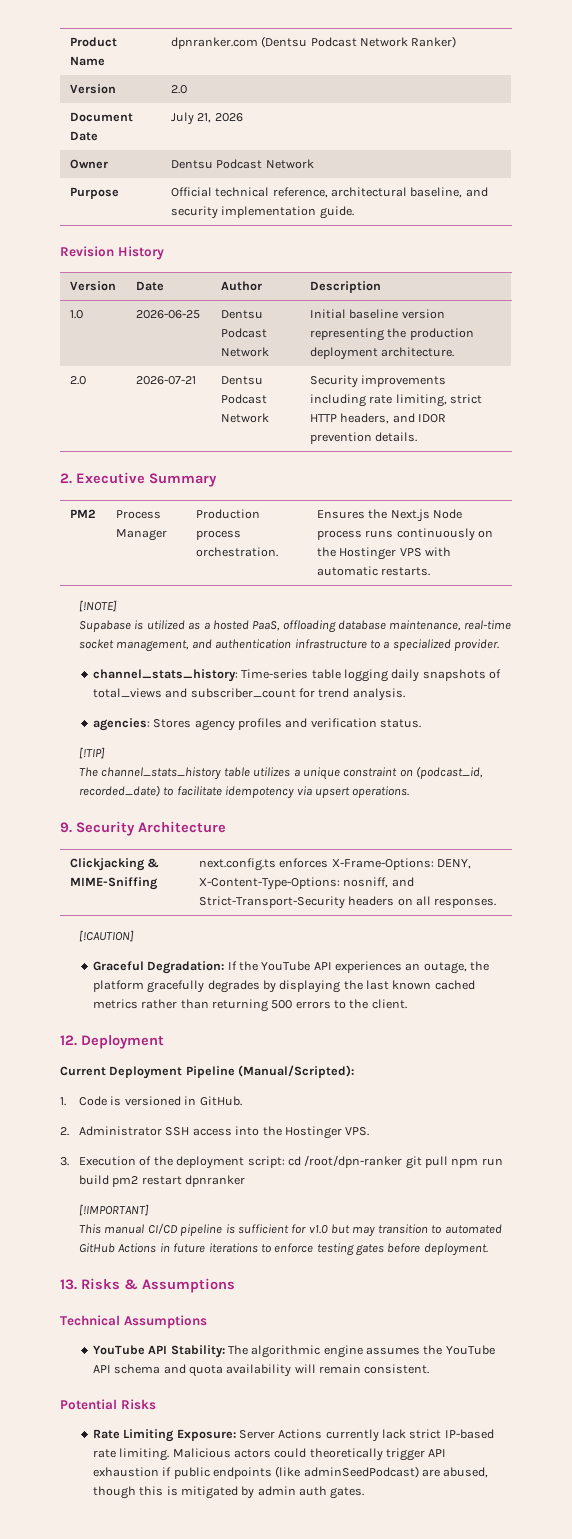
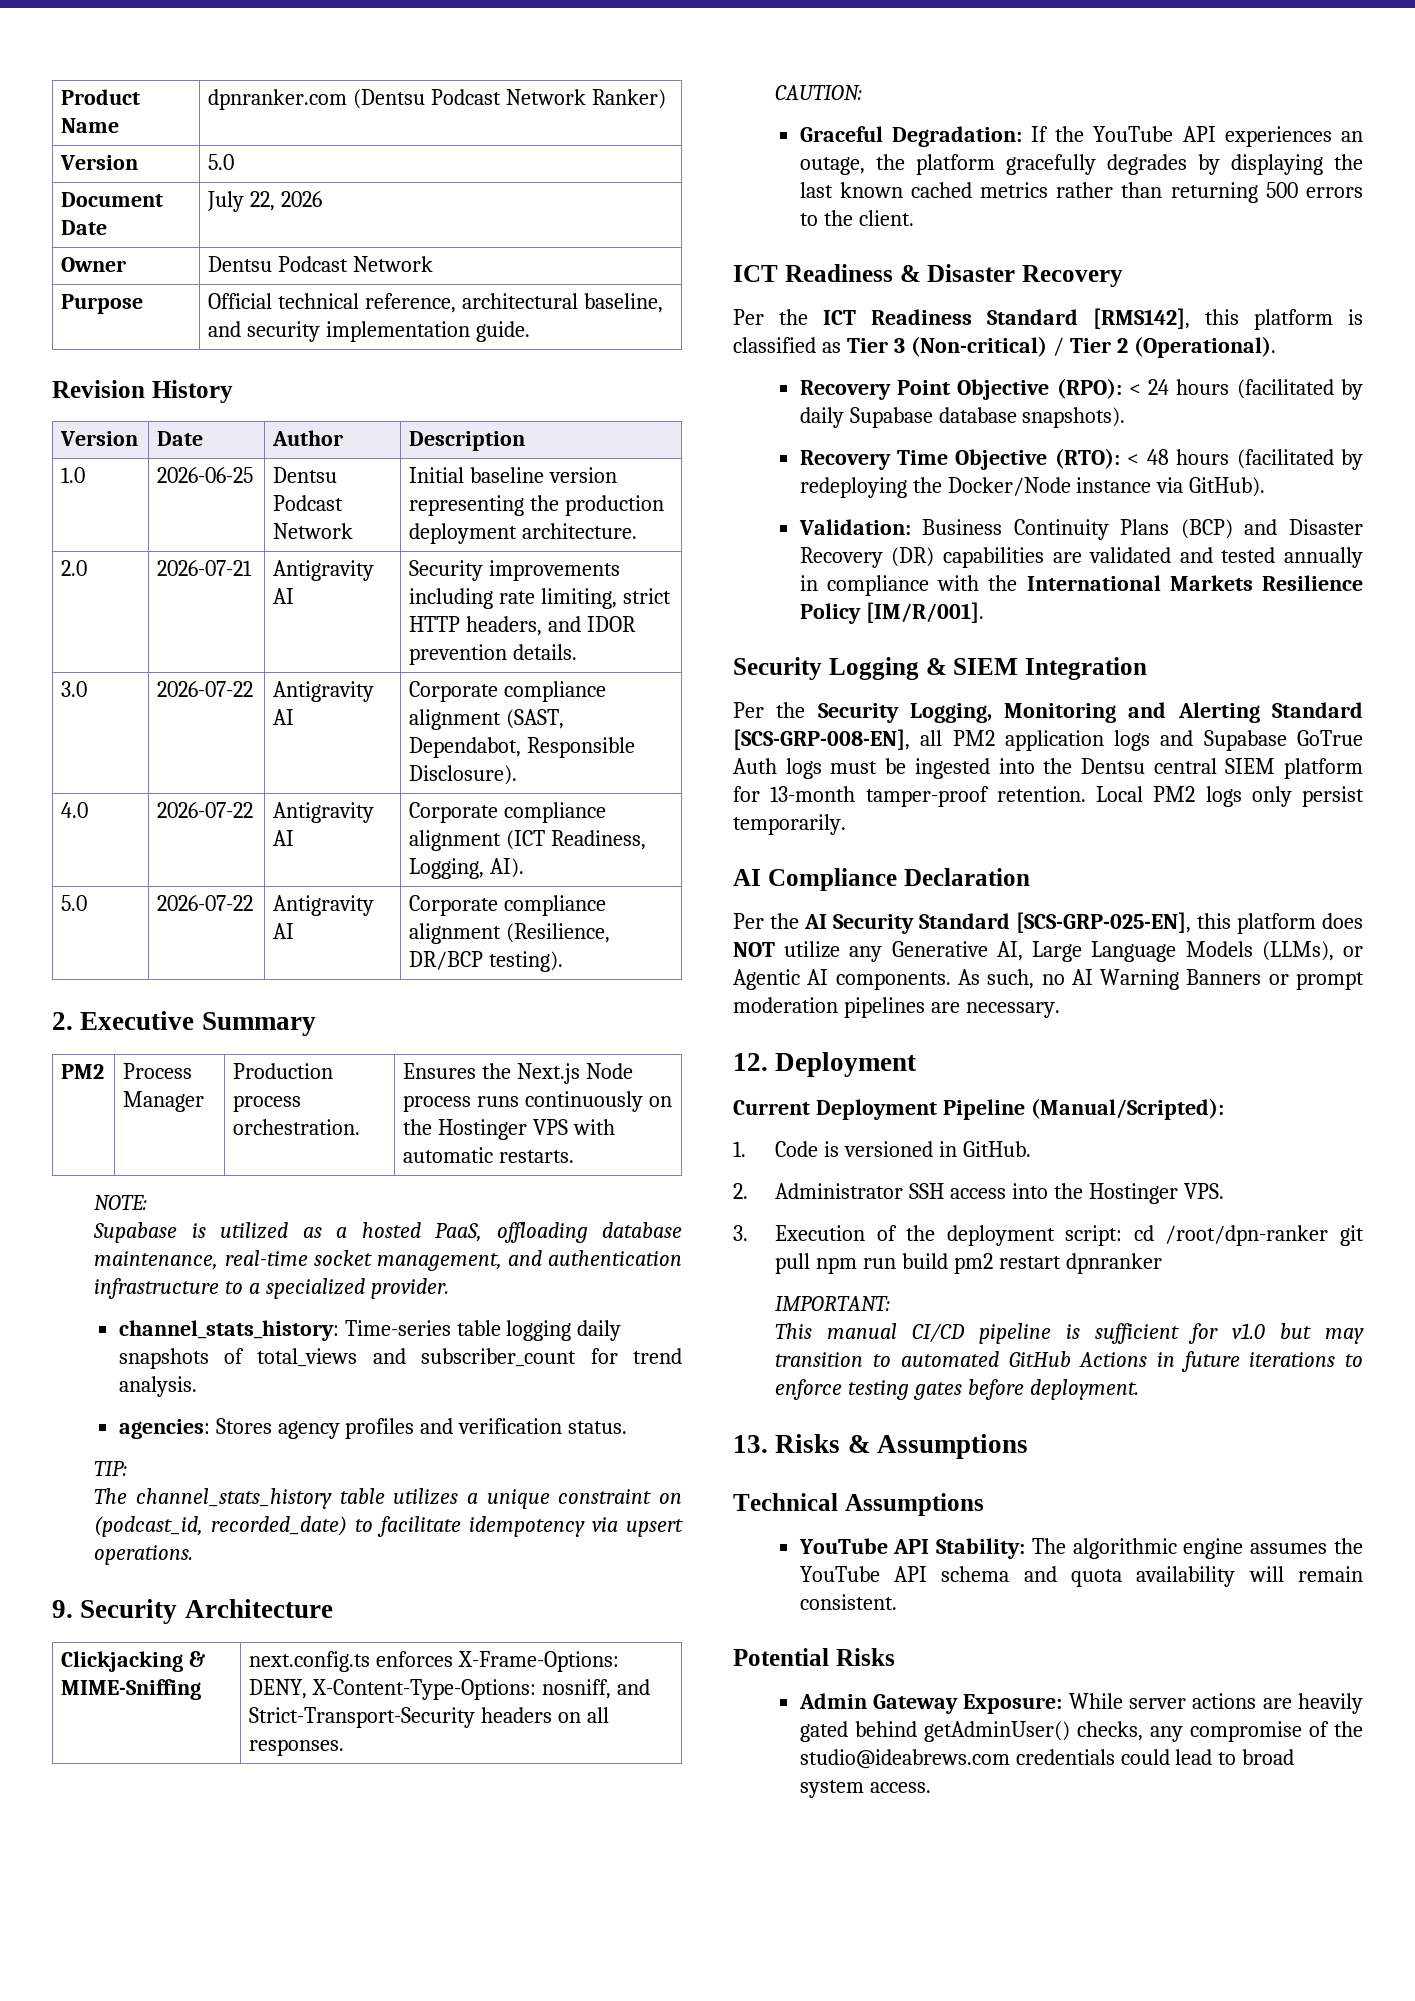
[170,85,187,94] 2.0 -> [208,154,235,170] 5.0
[197,113,212,123] 21, -> [250,191,276,211] 22,
[220,376,263,385] [220,394,267,404] [220,413,269,423] Dentsu Podcast Network -> [273,560,375,581] [273,588,295,604] Antigravity AI
(418, 437) none -> [61,681,88,697] [157,681,254,697] [273,681,375,702] [273,709,295,725] [409,681,607,702] [409,709,565,730] [409,737,636,758] [409,765,518,785] [61,802,89,818] [157,802,254,818] [273,802,375,823] [273,830,295,846] [409,802,607,823] [409,830,647,851] [409,858,525,879] [61,895,88,911] [157,895,254,911] [273,895,375,916] [273,923,295,939] [409,895,607,916] [409,923,611,944] [409,951,564,972] // 3.0 | 2026-07-22 | Antigravity AI | Corporate compliance alignment (SAST, Dependabot, Responsible Disclosure). // 4.0 | 2026-07-22 | Antigravity AI | Corporate compliance alignment (ICT Readiness, Logging, AI). // 5.0 | 2026-07-22 | Antigravity AI | Corporate compliance alignment (Resilience, DR/BCP testing).
[79,600,118,612] [!NOTE] -> [94,1195,148,1210] NOTE:
[79,747,106,759] [!TIP] -> [94,1461,128,1476] TIP:
[79,930,135,942] [!CAUTION] -> [775,85,863,100] CAUTION:
(407, 1004) none -> [733,264,1123,287] [733,308,1363,330] [733,336,1276,358] [799,378,1364,400] [799,407,1126,428] [799,448,1364,470] [799,477,1266,498] [798,519,1363,540] [799,547,1363,568] [799,575,1363,596] [799,602,984,624] [733,657,1147,680] [733,702,1363,723] [733,729,1363,751] [733,758,1363,779] [733,786,1364,807] [733,814,846,835] [733,868,1030,891] [733,912,1363,934] [733,941,1363,962] [733,969,1364,990] [733,997,1060,1018] // ICT Readiness & Disaster Recovery // Per the ICT Readiness Standard [RMS142], this platform is classified as Tier 3 (Non-critical) / Tier 2 (Operational). // Recovery Point Objective (RPO): < 24 hours (facilitated by daily Supabase database snapshots). // Recovery Time Objective (RTO): < 48 hours (facilitated by redeploying the Docker/Node instance via GitHub). // Validation: Business Continuity Plans (BCP) and Disaster Recovery (DR) capabilities are validated and tested annually in compliance with the International Markets Resilience Policy [IM/R/001]. // Security Logging & SIEM Integration // Per the Security Logging, Monitoring and Alerting Standard [SCS-GRP-008-EN], all PM2 application logs and Supabase GoTrue Auth logs must be ingested into the Dentsu central SIEM platform for 13-month tamper-proof retention. Local PM2 logs only persist temporarily. // AI Compliance Declaration // Per the AI Security Standard [SCS-GRP-025-EN], this platform does NOT utilize any Generative AI, Large Language Models (LLMs), or Agentic AI components. As such, no AI Warning Banners or prompt moderation pipelines are necessary.
[79,1204,150,1216] [!IMPORTANT] -> [775,1296,891,1311] IMPORTANT:
[92,1429,494,1442] [92,1448,447,1461] [92,1466,489,1479] [92,1486,365,1499] Rate Limiting Exposure: Server Actions currently lack strict IP-based rate limiting. Malicious actors could theoretically trigger API exhaustion if public endpoints (like adminSeedPodcast) are abused, though this is mitigated by admin auth gates. -> [798,1693,1364,1714] [799,1721,1363,1742] [799,1749,1295,1769] [799,1780,931,1798] Admin Gateway Exposure: While server actions are heavily gated behind getAdminUser() checks, any compromise of the studio@ideabrews.com credentials could lead to broad system access.

